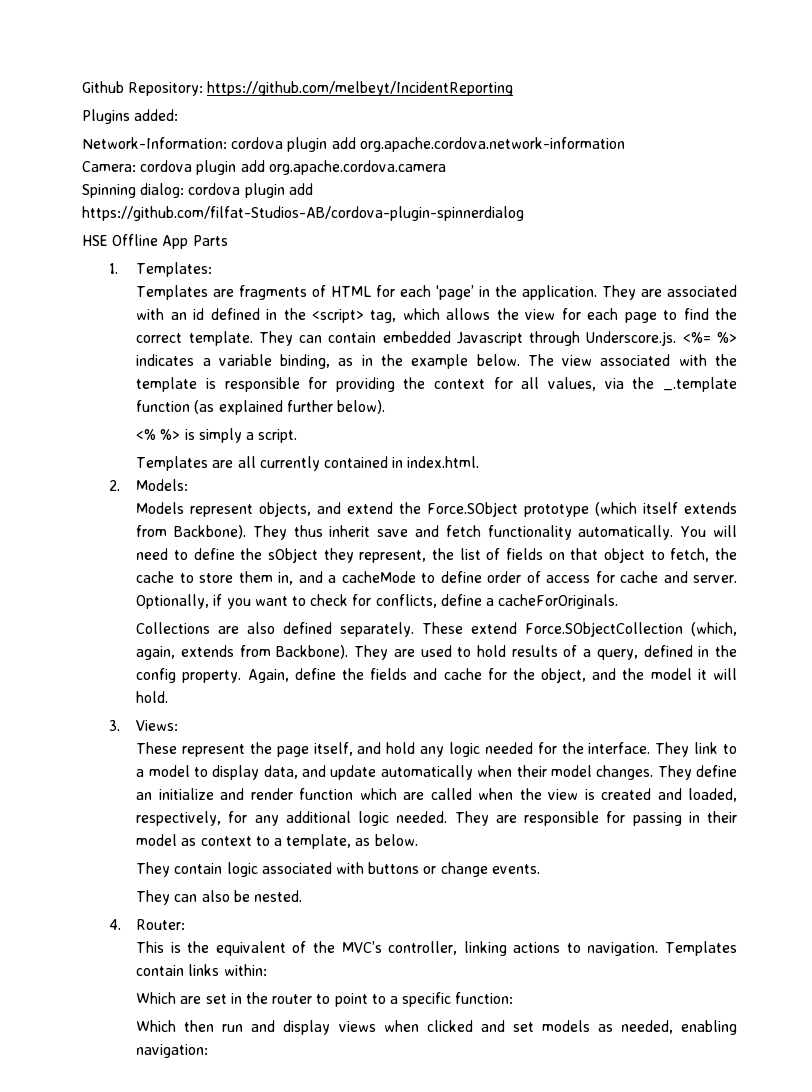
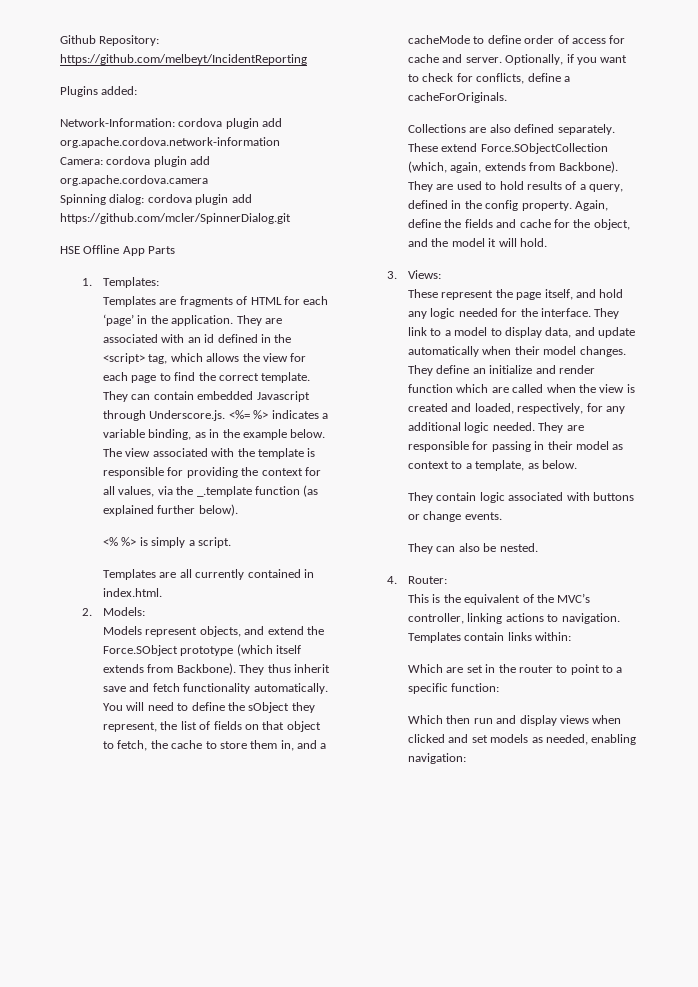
[82,206,524,221] https://github.com/filfat-Studios-AB/cordova-plugin-spinnerdialog -> [60,213,291,224] https://github.com/mcler/SpinnerDialog.git

